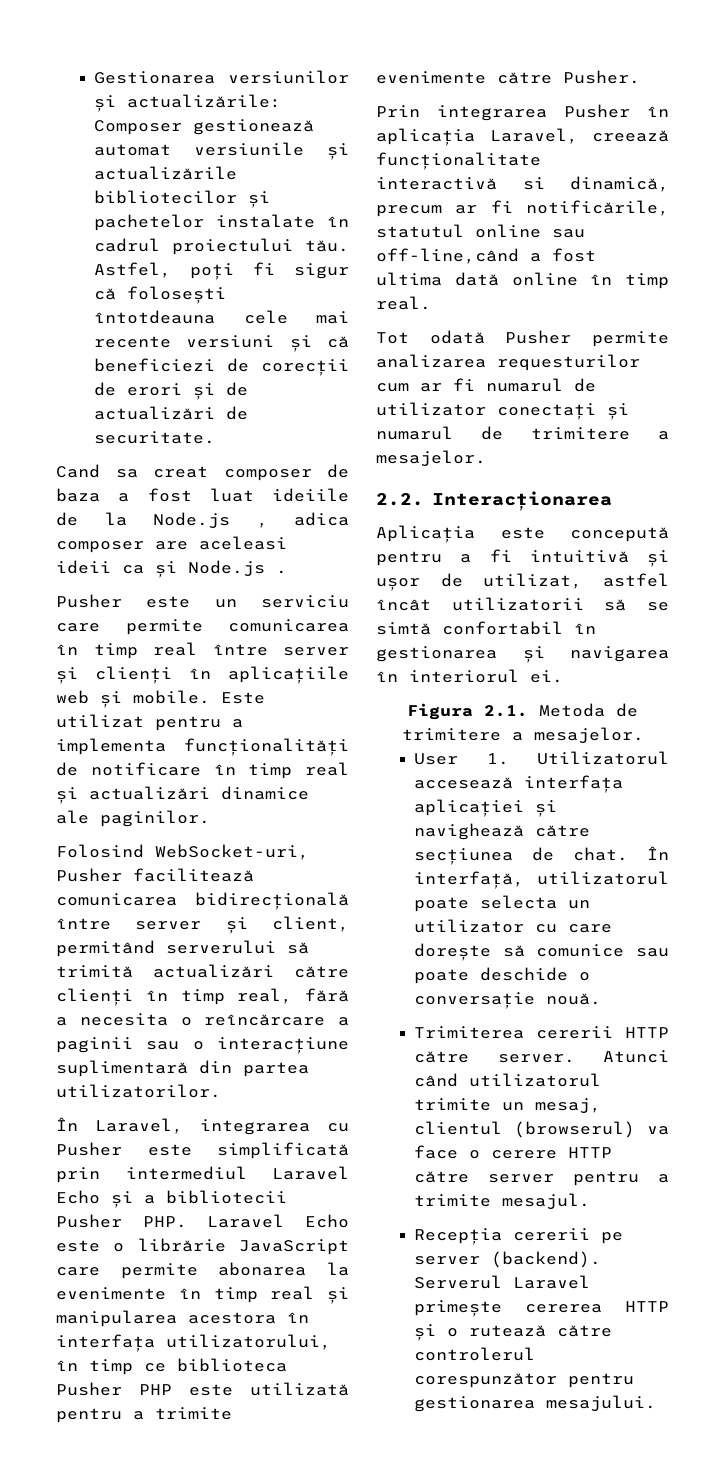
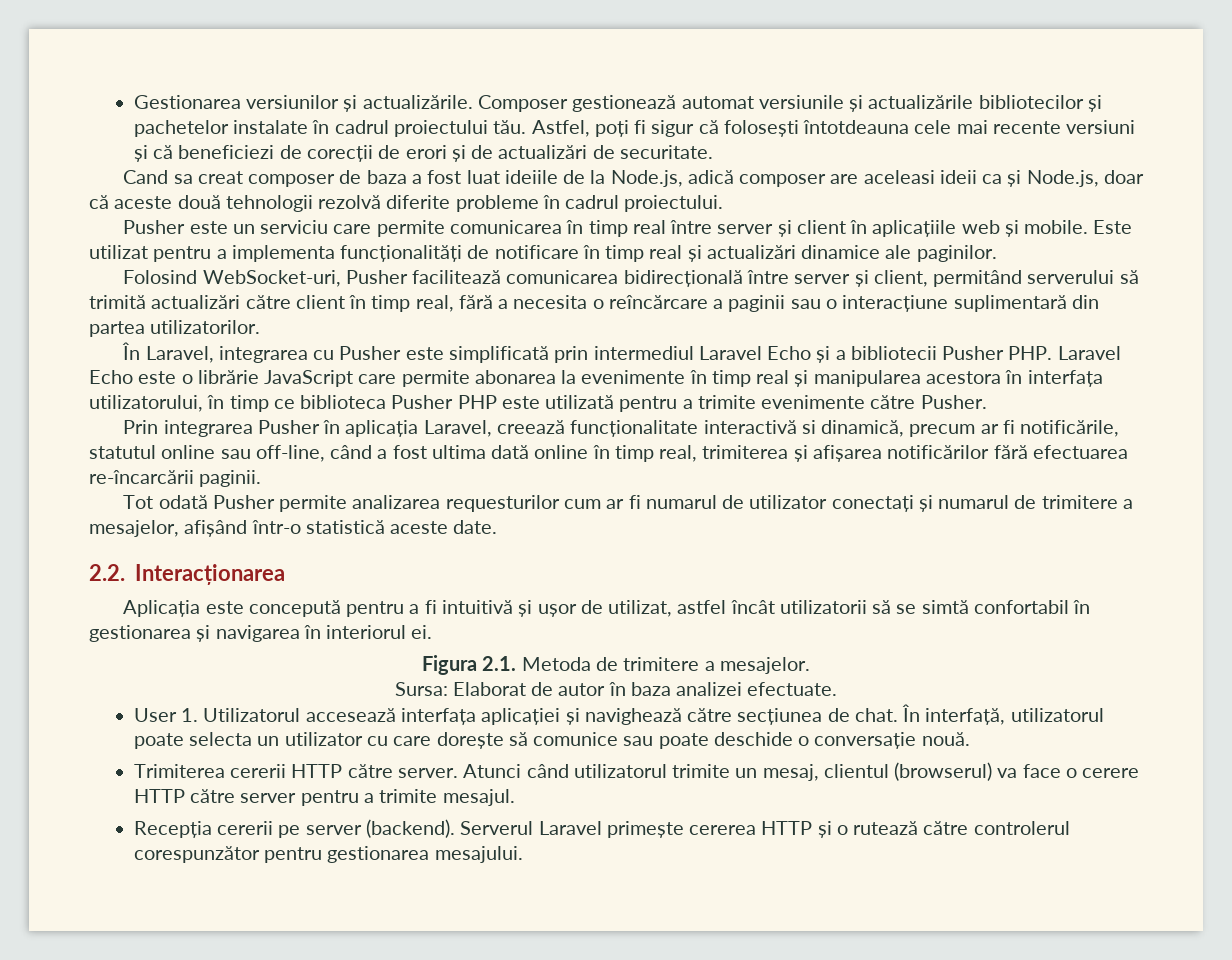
[127,94,282,108] actualizările: -> [362,95,473,109] actualizările.
[153,512,349,529] Node.js , adica -> [610,170,734,187] Node.js, adică
[188,560,287,577] Node.js . -> [1026,170,1144,187] [89,195,724,212] Node.js, doar că aceste două tehnologii rezolvă diferite probleme în cadrul proiectului.
[95,666,172,684] clienți -> [796,220,846,234] client
[56,988,133,1006] clienți -> [295,295,345,309] client
[376,248,519,264] off-line,când -> [255,445,373,462] off-line, când
[376,296,431,310] real. -> [659,445,1128,462] [89,470,262,487] real, trimiterea și afișarea notificărilor fără efectuarea re-încarcării paginii.
[376,450,486,467] mesajelor. -> [89,520,498,537] mesajelor, afișând într-o statistică aceste date.
(644, 735) none -> [394,682,838,696] // Sursa: Elaborat de autor în baza analizei efectuate.

